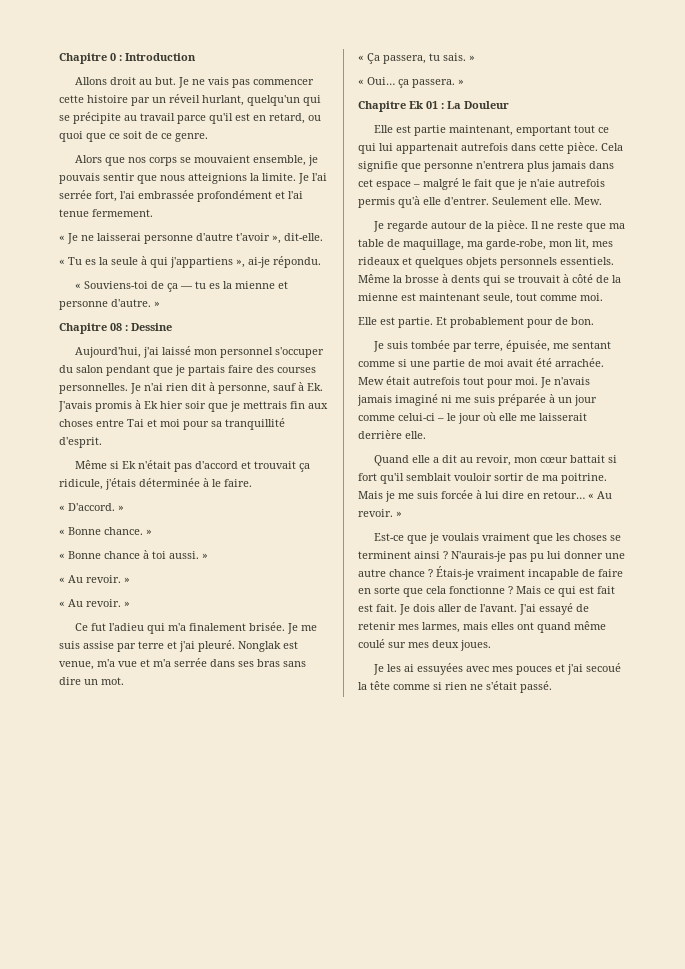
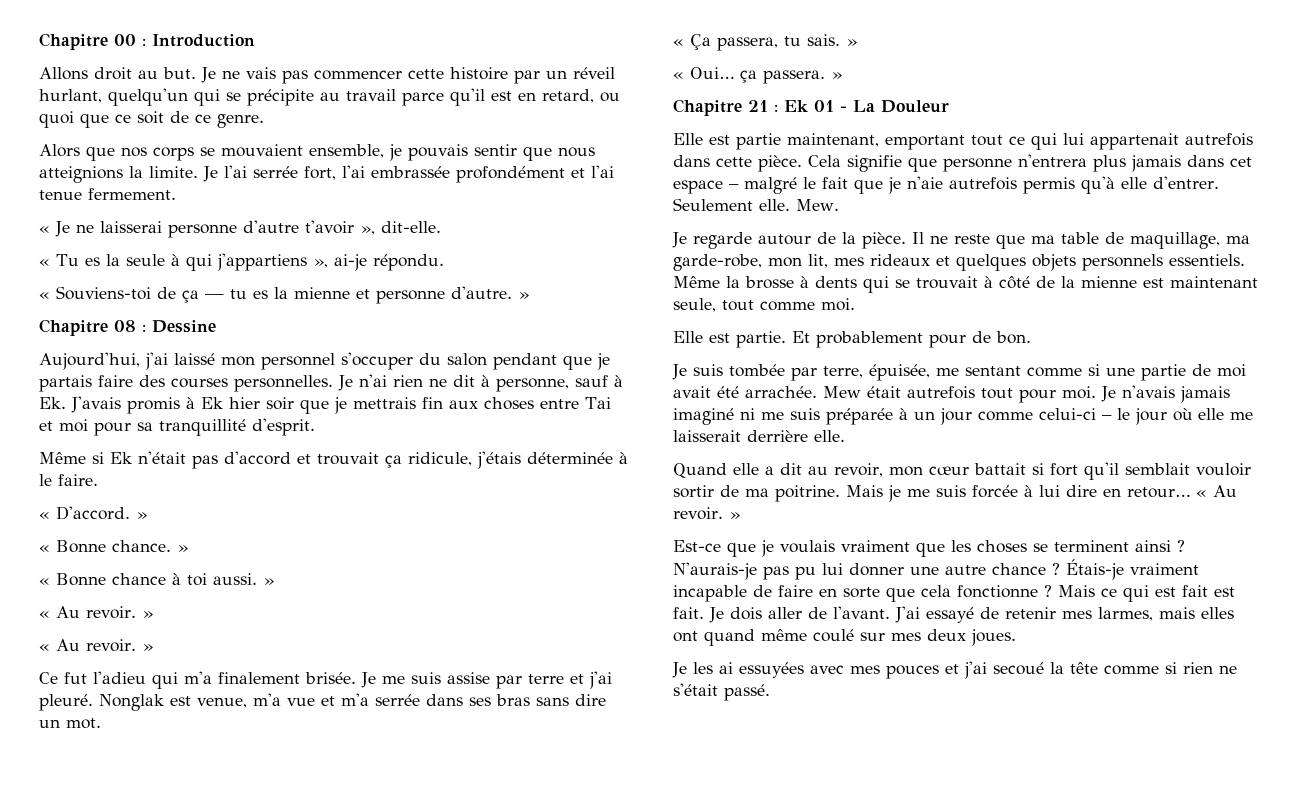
[59,53,116,64] Chapitre 0 -> [39,33,136,50] Chapitre 00
(188, 387) none -> [429,378,447,387] ne
(406, 106) none -> [748,100,778,112] 21 :
[441,103,444,109] : -> [840,106,847,112] -

